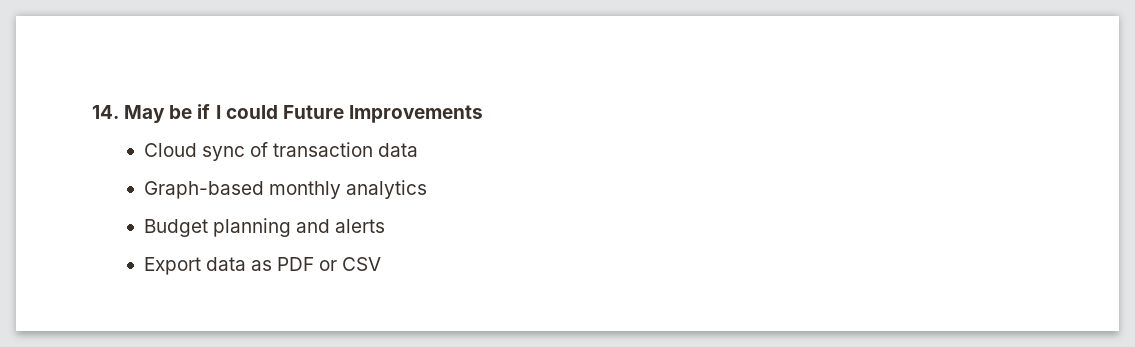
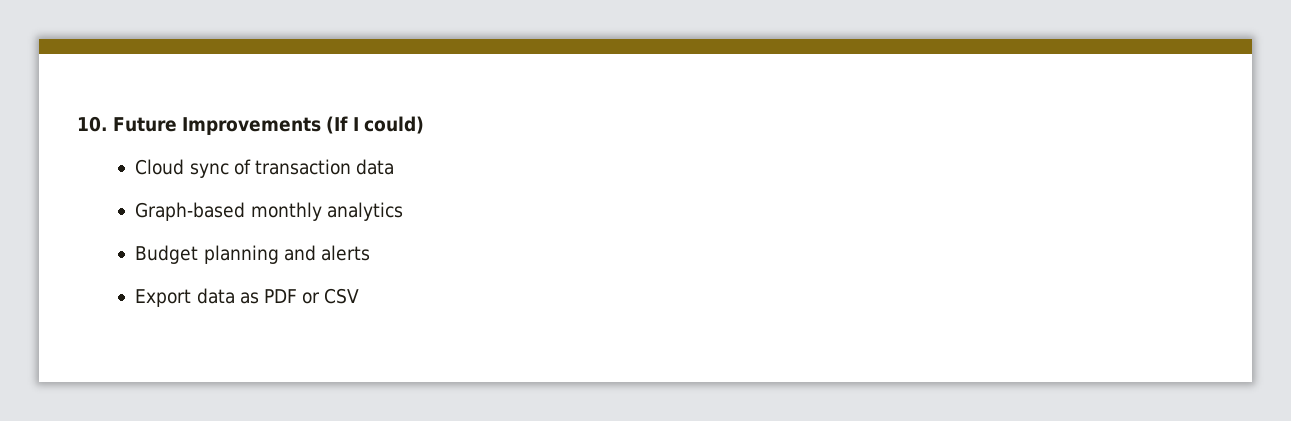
[92,104,278,123] 14. May be if I could -> [77,116,108,132] 10.
(483, 114) none -> [326,116,424,134] (If I could)

